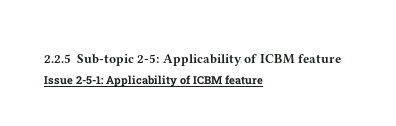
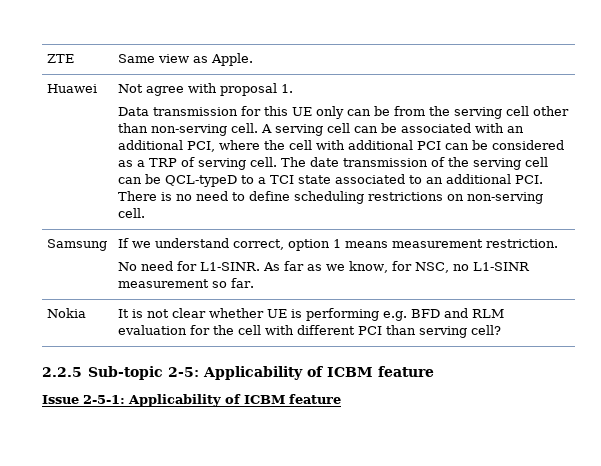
(44, 58) none -> [47,54,75,63] [118,53,254,66] [47,84,98,93] [118,83,294,96] [118,106,570,119] [118,123,525,136] [118,140,565,152] [118,157,549,170] [118,174,544,187] [118,191,544,204] [118,208,146,218] [47,239,108,251] [118,238,559,251] [118,261,531,273] [118,278,255,288] [47,308,87,318] [118,308,505,321] [118,325,502,338] ZTE | Same view as Apple. // Huawei | Not agree with proposal 1. // Data transmission for this UE only can be from the serving cell other than non-serving cell. A serving cell can be associated with an additional PCI, where the cell with additional PCI can be considered as a TRP of serving cell. The date transmission of the serving cell can be QCL-typeD to a TCI state associated to an additional PCI. There is no need to define scheduling restrictions on non-serving cell. // Samsung | If we understand correct, option 1 means measurement restriction. // No need for L1-SINR. As far as we know, for NSC, no L1-SINR measurement so far. // Nokia | It is not clear whether UE is performing e.g. BFD and RLM evaluation for the cell with different PCI than serving cell? //

